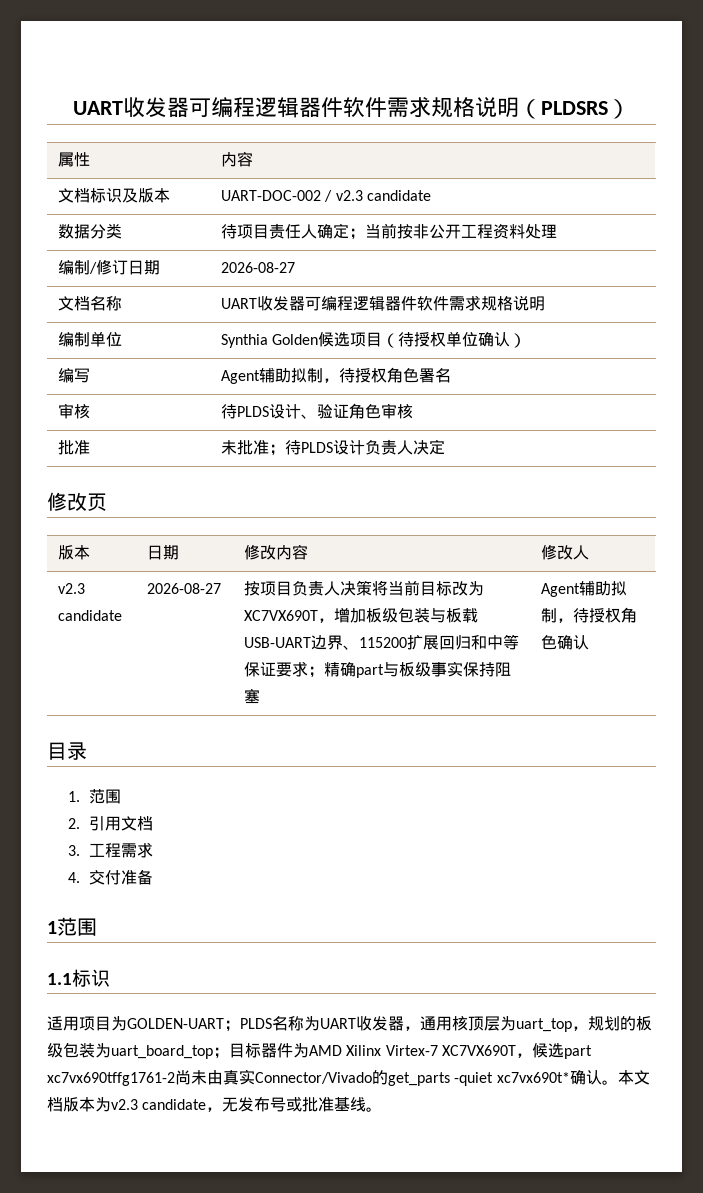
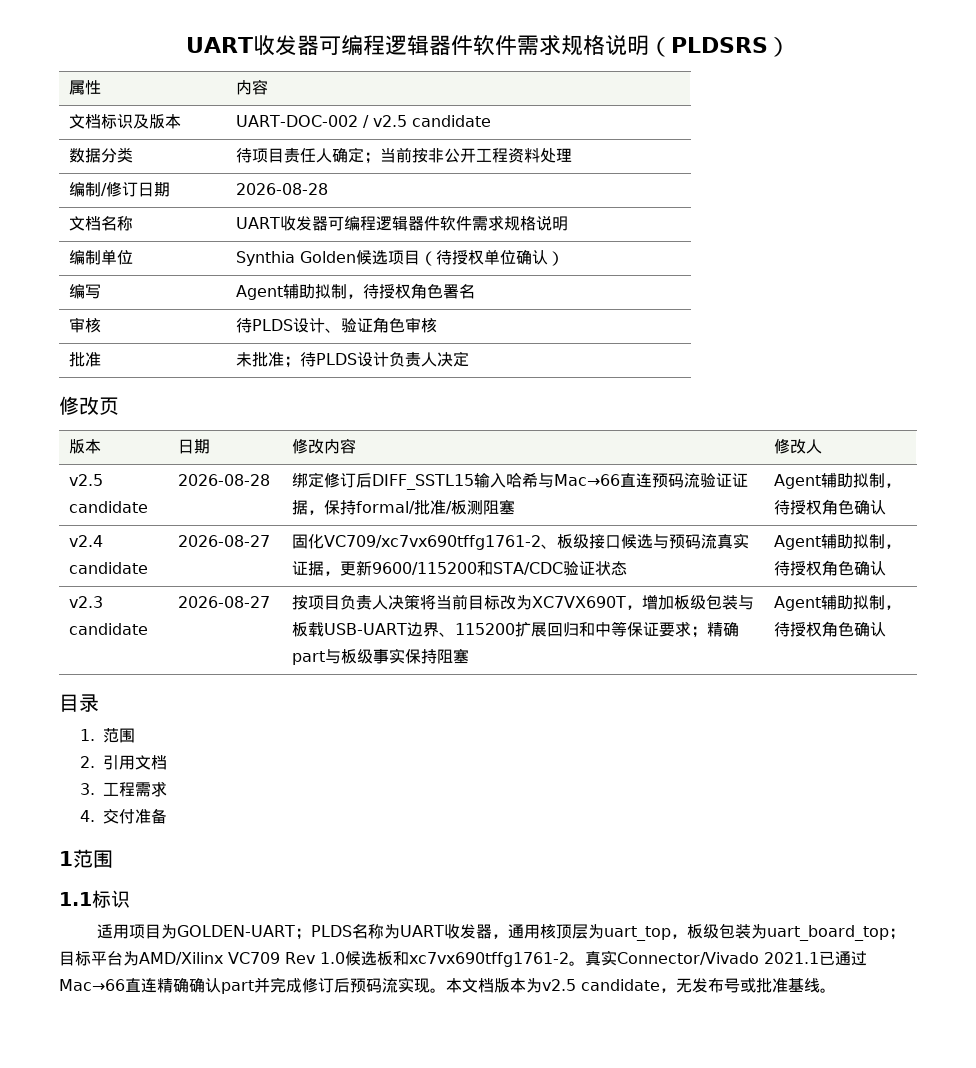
[335,190,363,201] v2.3 -> [373,115,408,127] v2.5
[220,262,295,273] 2026-08-27 -> [236,183,329,195] 2026-08-28
(589, 552) none -> [69,474,104,486] [69,501,149,513] [178,474,271,486] [292,472,749,490] [292,499,516,515] [774,472,902,489] [774,499,887,515] [69,535,104,547] [69,562,149,574] [178,535,271,547] [292,533,750,550] [292,560,628,576] [774,533,902,550] [774,560,887,576] // v2.5 candidate | 2026-08-28 | 绑定修订后DIFF_SSTL15输入哈希与Mac→66直连预码流验证证据，保持formal/批准/板测阻塞 | Agent辅助拟制，待授权角色确认 // v2.4 candidate | 2026-08-27 | 固化VC709/xc7vx690tffg1761-2、板级接口候选与预码流真实证据，更新9600/115200和STA/CDC验证状态 | Agent辅助拟制，待授权角色确认
[588,1016,636,1031] 规划的 -> (688, 936) none
[261,1042,592,1059] [47,1069,602,1086] 器件为AMD Xilinx Virtex-7 XC7VX690T，候选part xc7vx690tffg1761-2尚未由真实Connector/Vivado的get_parts -quiet xc7vx690t*确认 -> [91,950,867,967] [59,977,430,994] 平台为AMD/Xilinx VC709 Rev 1.0候选板和xc7vx690tffg1761-2。真实Connector/Vivado 2021.1已通过Mac→66直连精确确认part并完成修订后预码流实现
[111,1099,138,1110] v2.3 -> [542,979,576,991] v2.5

